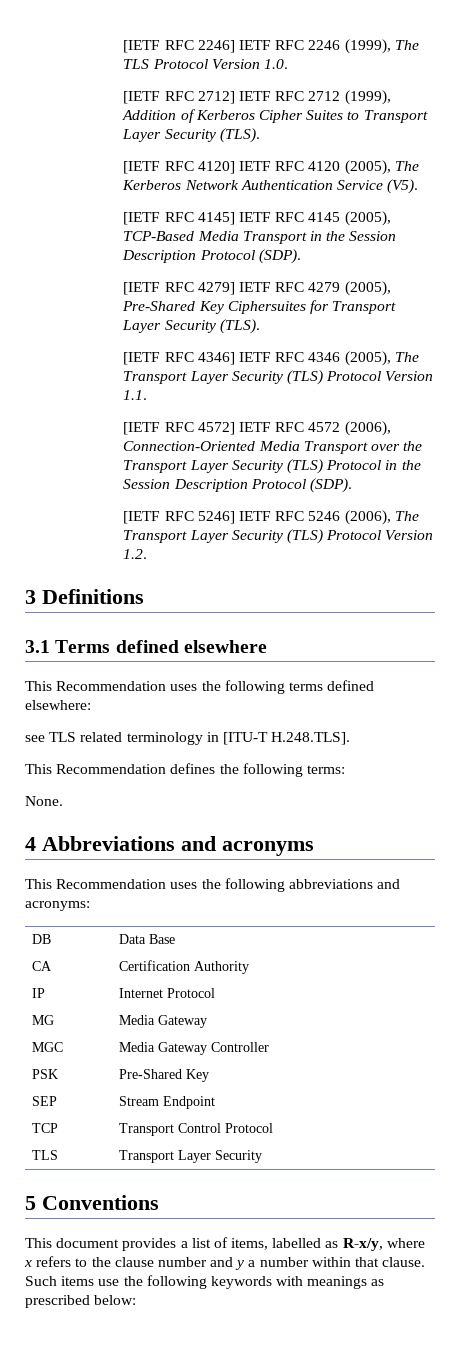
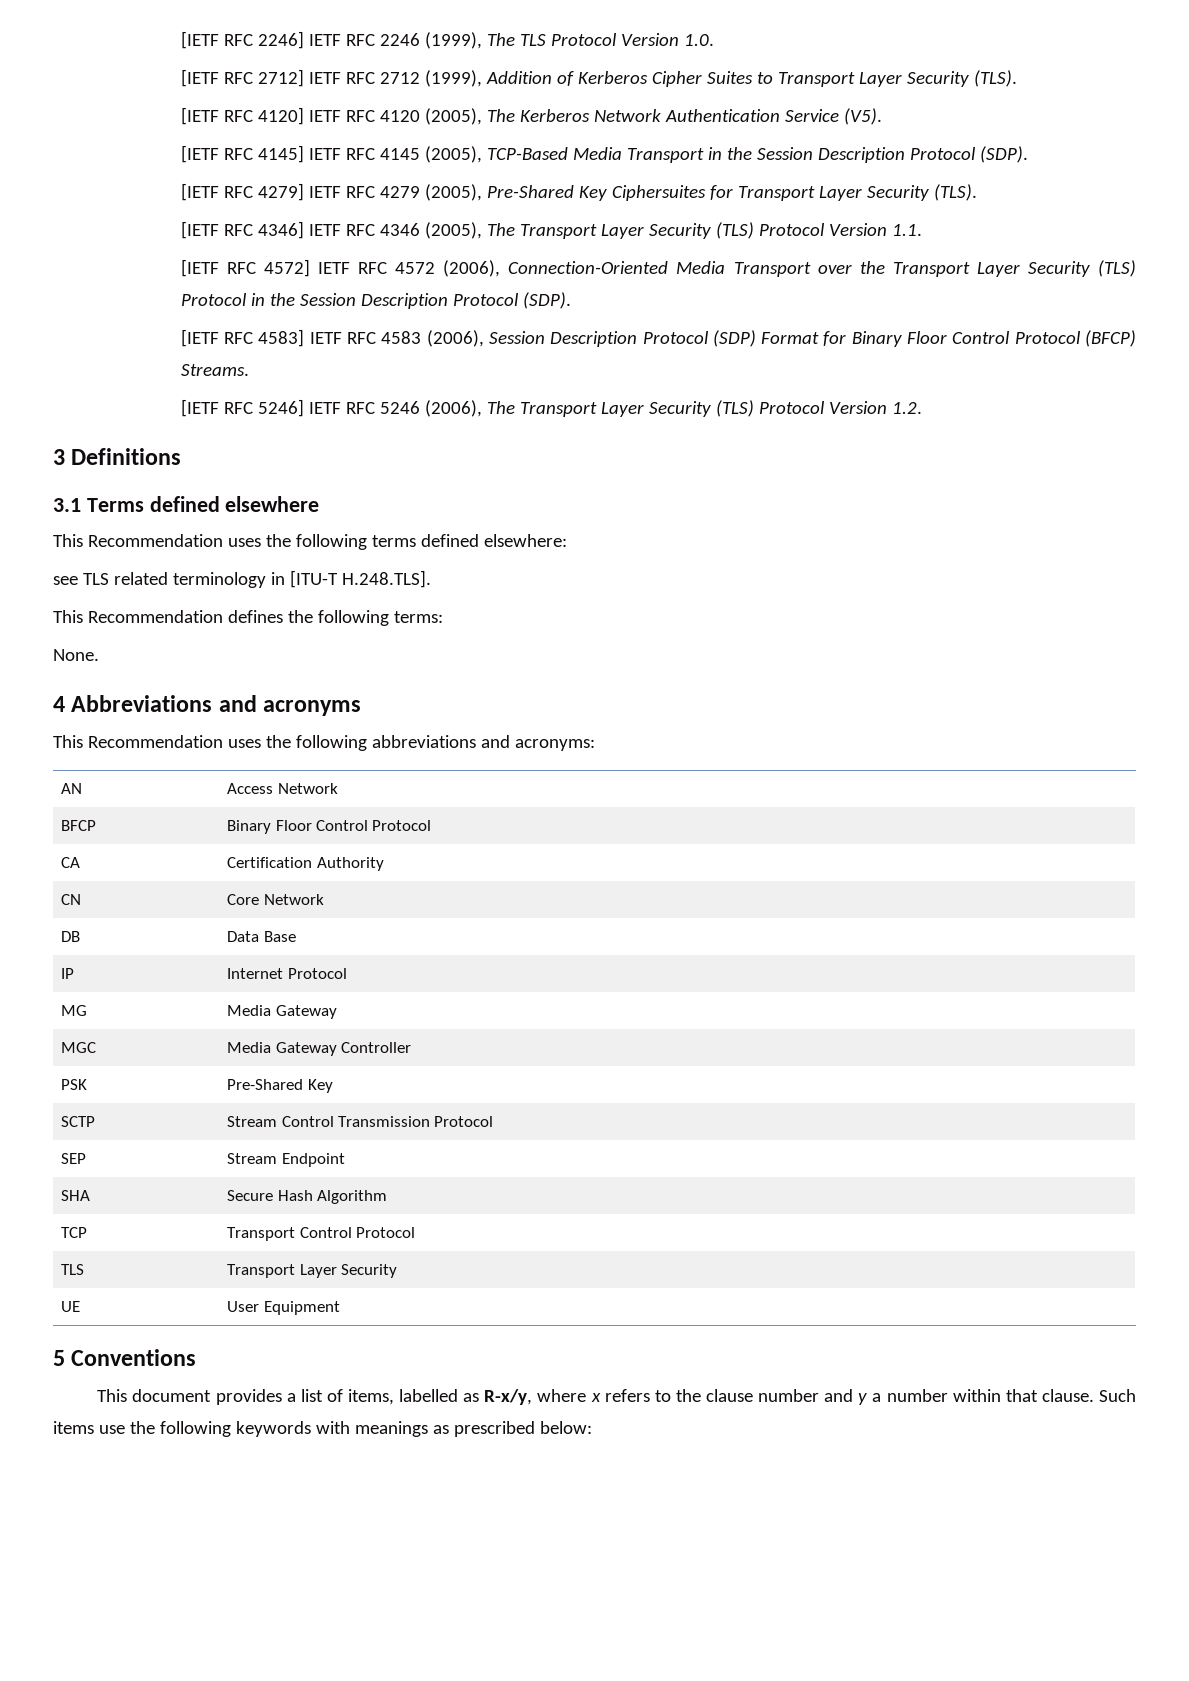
(352, 485) none -> [180,329,1137,347] [180,364,249,376] // [IETF RFC 4583] IETF RFC 4583 (2006), Session Description Protocol (SDP) Format for Binary Floor Control Protocol (BFCP) Streams.
[32,934,52,944] [119,934,176,944] [32,961,53,971] [119,960,250,974] DB | Data Base // CA | Certification Authority -> [61,783,83,794] [227,783,338,794] [61,820,97,831] [227,820,432,834] [61,857,81,868] [227,857,384,871] [61,894,82,905] [227,894,324,905] [61,931,81,942] [227,931,296,942] AN | Access Network // BFCP | Binary Floor Control Protocol // CA | Certification Authority // CN | Core Network // DB | Data Base
(210, 1075) none -> [61,1116,96,1127] [227,1116,494,1127] // SCTP | Stream Control Transmission Protocol
(216, 1102) none -> [61,1190,91,1201] [227,1190,388,1204] // SHA | Secure Hash Algorithm
(263, 1156) none -> [61,1301,81,1312] [227,1301,340,1315] // UE | User Equipment

